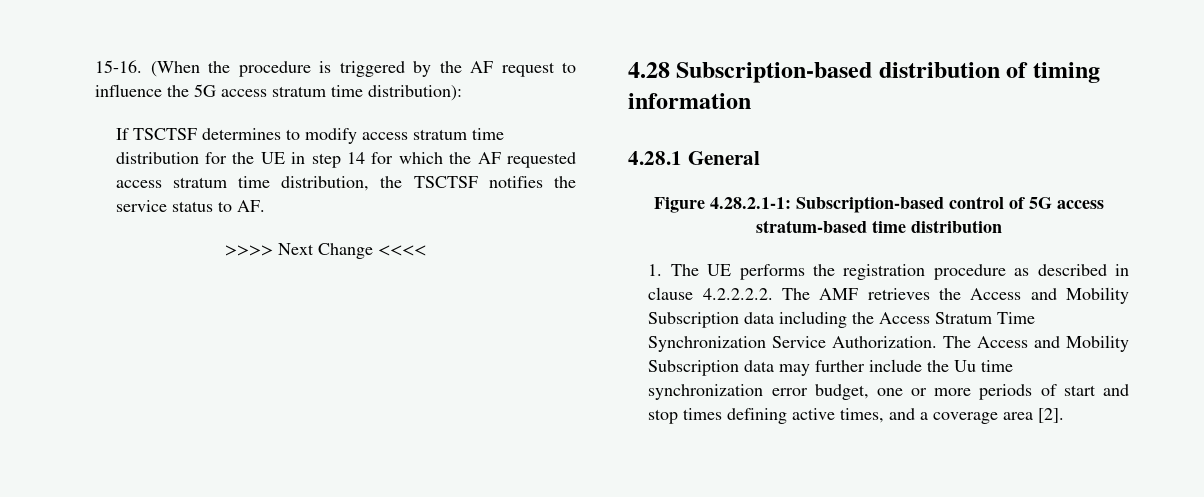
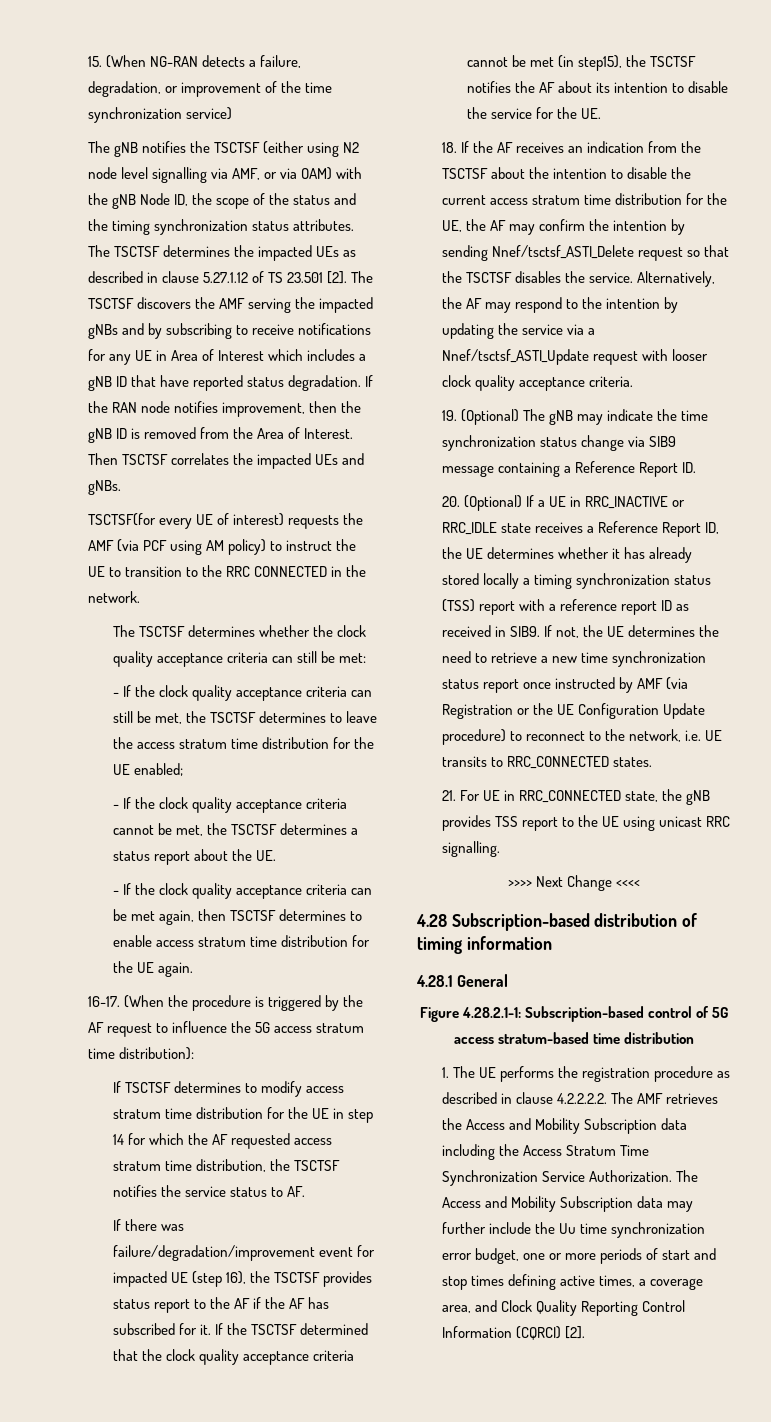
[95,60,143,73] 15-16. -> [87,55,302,68] [87,81,333,97] [87,107,232,123] [87,141,360,157] [87,167,363,183] [87,193,357,209] [87,219,355,235] [87,245,357,261] [87,271,374,284] [87,297,374,313] [87,323,372,339] [87,349,367,365] [87,375,374,391] [87,401,362,417] [87,427,354,443] [87,453,365,469] [87,480,121,495] [87,513,364,529] [87,539,357,555] [87,565,367,577] [87,591,140,603] [112,625,366,637] [112,651,366,667] [112,685,372,701] [112,711,377,724] [112,737,374,749] [112,763,183,776] [112,797,347,813] [112,823,358,836] [112,849,276,865] [112,883,372,899] [112,909,362,925] [112,935,370,947] [112,961,193,977] [87,996,120,1007] 15. (When NG-RAN detects a failure, degradation, or improvement of the time synchronization service) // The gNB notifies the TSCTSF (either using N2 node level signalling via AMF, or via OAM) with the gNB Node ID, the scope of the status and the timing synchronization status attributes. The TSCTSF determines the impacted UEs as described in clause 5.27.1.12 of TS 23.501 [2]. The TSCTSF discovers the AMF serving the impacted gNBs and by subscribing to receive notifications for any UE in Area of Interest which includes a gNB ID that have reported status degradation. If the RAN node notifies improvement, then the gNB ID is removed from the Area of Interest. Then TSCTSF correlates the impacted UEs and gNBs. // TSCTSF(for every UE of interest) requests the AMF (via PCF using AM policy) to instruct the UE to transition to the RRC CONNECTED in the network. // The TSCTSF determines whether the clock quality acceptance criteria can still be met: // - If the clock quality acceptance criteria can still be met, the TSCTSF determines to leave the access stratum time distribution for the UE enabled; // - If the clock quality acceptance criteria cannot be met, the TSCTSF determines a status report about the UE. // - If the clock quality acceptance criteria can be met again, then TSCTSF determines to enable access stratum time distribution for the UE again. // 16-17.
(265, 206) none -> [112,1219,184,1231] [112,1245,375,1261] [112,1271,372,1287] [112,1297,330,1313] [112,1323,368,1335] [112,1349,354,1365] [466,55,696,71] [466,81,728,93] [466,107,601,119] [441,141,702,153] [441,167,692,179] [441,193,728,205] [441,219,686,235] [441,245,730,261] [441,271,716,287] [441,297,679,313] [441,323,596,339] [441,349,708,365] [441,375,633,391] [441,409,709,425] [441,435,677,451] [441,461,697,477] [441,495,686,511] [441,521,720,537] [441,547,693,563] [441,573,712,589] [441,599,690,615] [441,625,720,638] [441,651,707,667] [441,677,689,693] [441,703,706,719] [441,729,723,745] [441,756,652,769] [441,789,711,805] [441,815,731,831] [441,841,500,857] // If there was failure/degradation/improvement event for impacted UE (step 16), the TSCTSF provides status report to the AF if the AF has subscribed for it. If the TSCTSF determined that the clock quality acceptance criteria cannot be met (in step15), the TSCTSF notifies the AF about its intention to disable the service for the UE. // 18. If the AF receives an indication from the TSCTSF about the intention to disable the current access stratum time distribution for the UE, the AF may confirm the intention by sending Nnef/tsctsf_ASTI_Delete request so that the TSCTSF disables the service. Alternatively, the AF may respond to the intention by updating the service via a Nnef/tsctsf_ASTI_Update request with looser clock quality acceptance criteria. // 19. (Optional) The gNB may indicate the time synchronization status change via SIB9 message containing a Reference Report ID. // 20. (Optional) If a UE in RRC_INACTIVE or RRC_IDLE state receives a Reference Report ID, the UE determines whether it has already stored locally a timing synchronization status (TSS) report with a reference report ID as received in SIB9. If not, the UE determines the need to retrieve a new time synchronization status report once instructed by AMF (via Registration or the UE Configuration Update procedure) to reconnect to the network, i.e. UE transits to RRC_CONNECTED states. // 21. For UE in RRC_CONNECTED state, the gNB provides TSS report to the UE using unicast RRC signalling.
[889,408,916,420] and -> (636, 1281) none
[1003,412,1034,420] area -> [441,1300,686,1316] [441,1326,561,1340] area, and Clock Quality Reporting Control Information (CQRCI)

